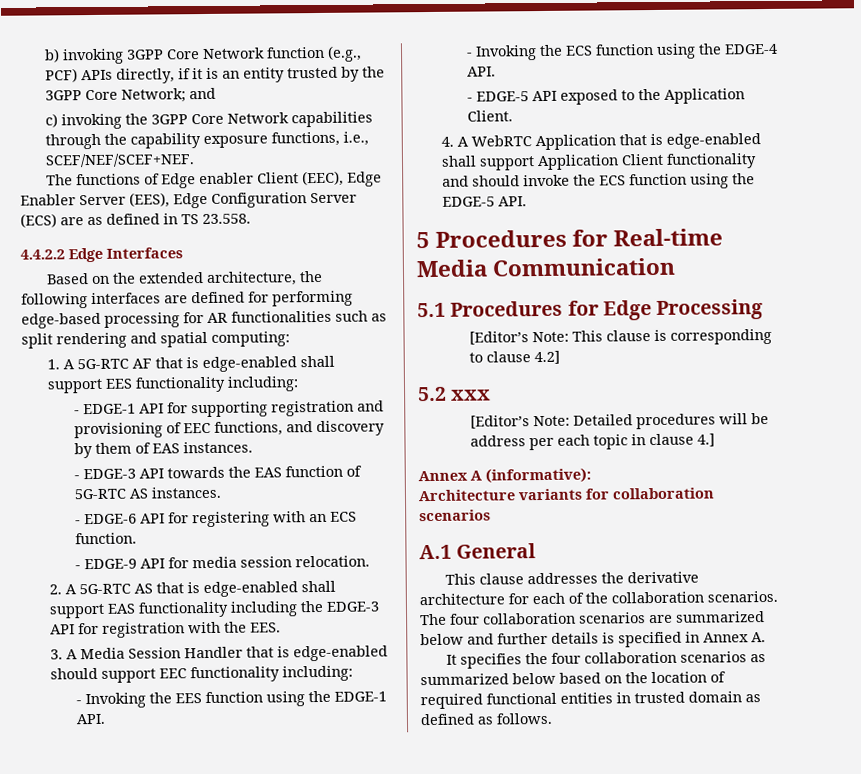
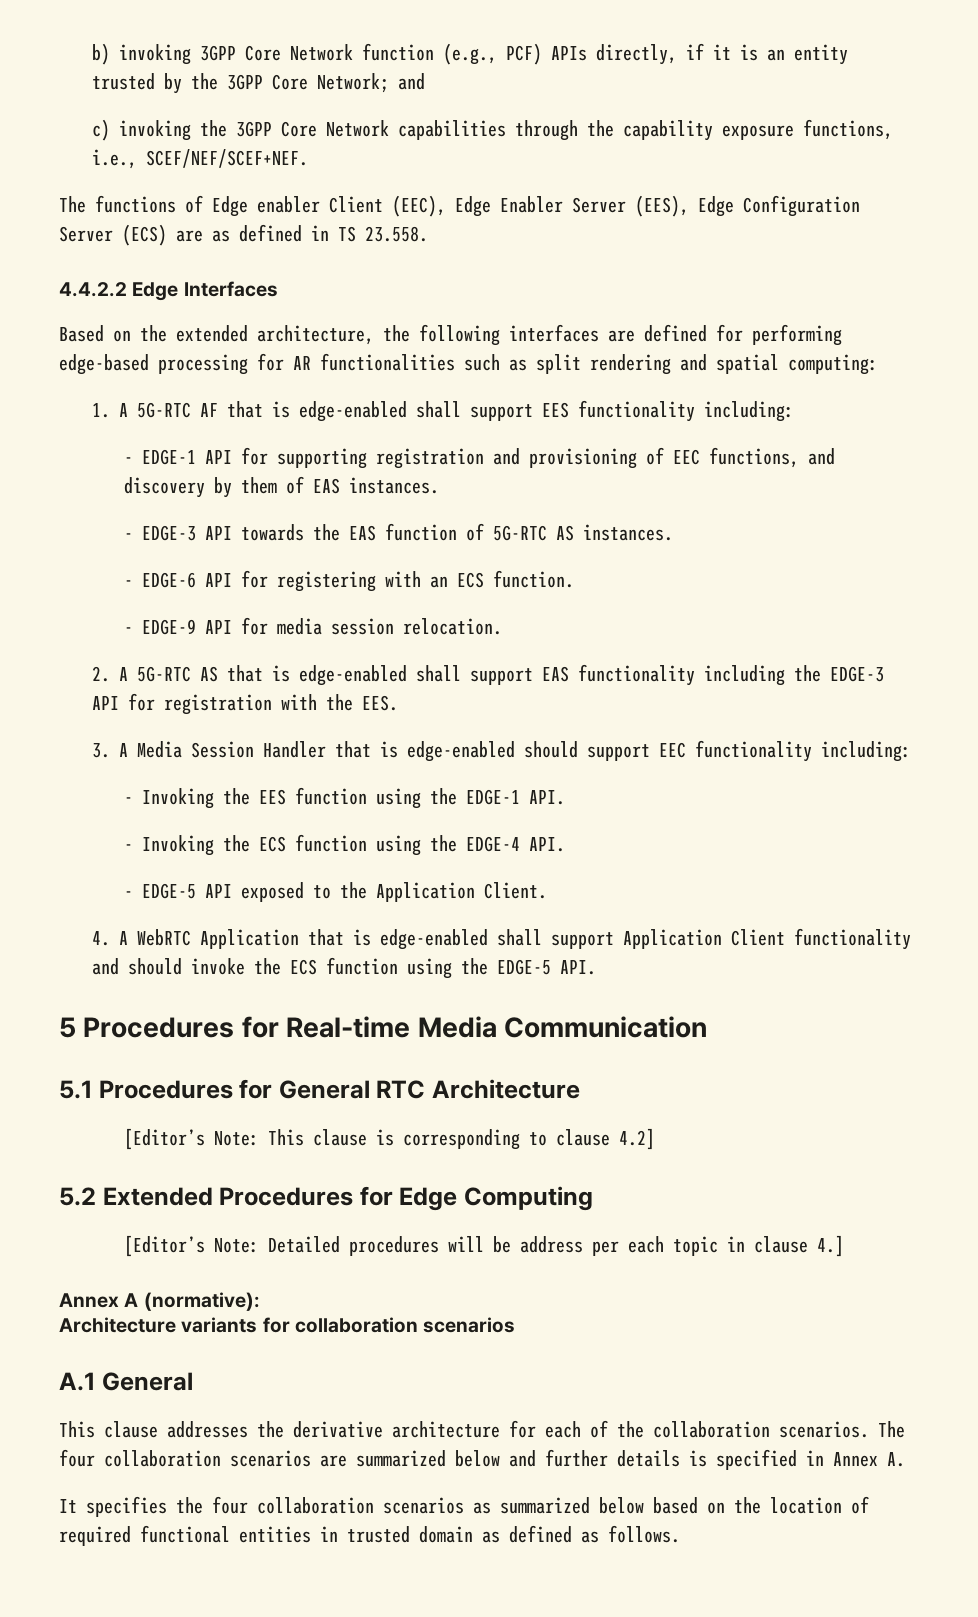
[602,299,764,321] Edge Processing -> [278,1079,581,1099] General RTC Architecture
[451,389,492,401] xxx -> [102,1186,594,1211] Extended Procedures for Edge Computing
[485,467,591,484] (informative): -> [143,1292,260,1311] (normative):

